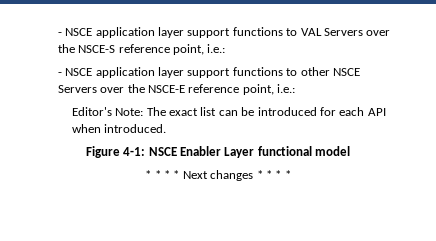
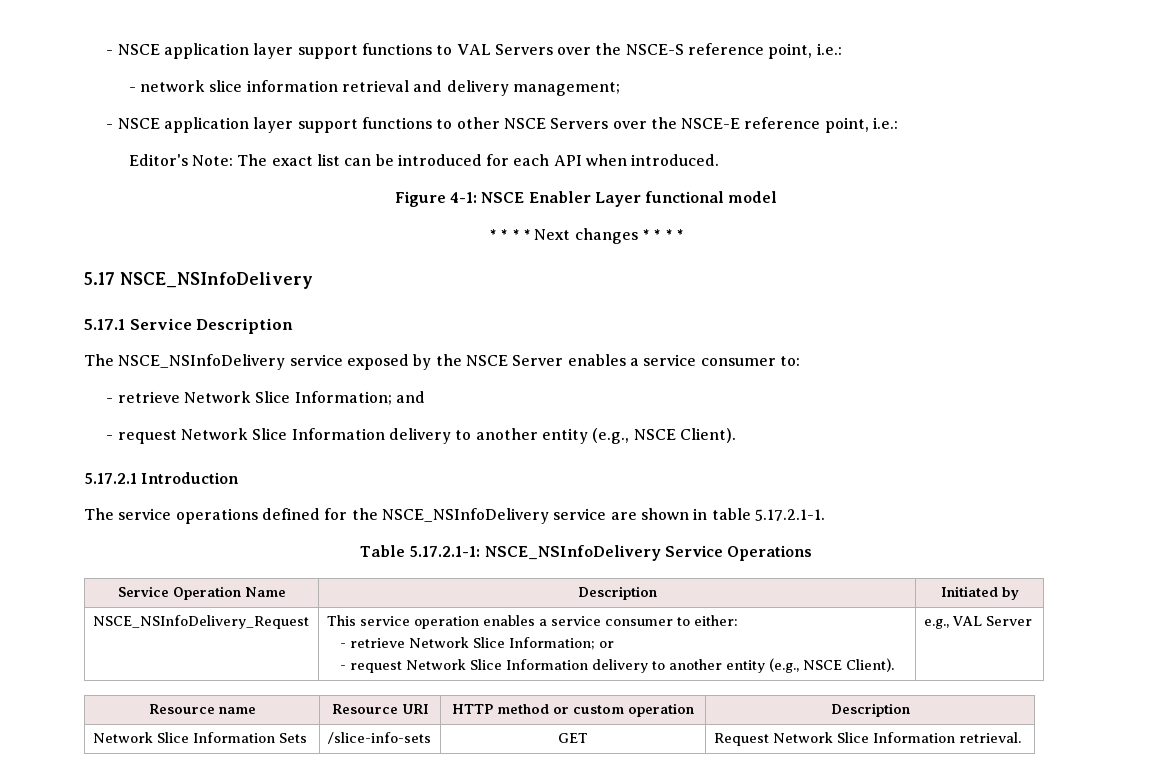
(226, 48) none -> [128,80,620,96] // - network slice information retrieval and delivery management;
(291, 174) none -> [84,272,313,289] [84,318,294,334] [84,354,800,370] [106,391,425,405] [106,428,736,444] [84,472,240,484] [84,508,825,524] [359,545,813,561] [117,586,286,600] [577,586,657,600] [940,586,1019,600] [92,615,309,629] [326,615,738,629] [339,637,614,650] [339,658,894,673] [923,616,1032,629] [148,704,256,714] [331,704,429,714] [452,703,695,717] [830,703,910,717] [92,732,307,743] [327,732,431,744] [558,733,588,743] [713,732,1021,746] // 5.17 NSCE_NSInfoDelivery // 5.17.1 Service Description // The NSCE_NSInfoDelivery service exposed by the NSCE Server enables a service consumer to: // - retrieve Network Slice Information; and // - request Network Slice Information delivery to another entity (e.g., NSCE Client). // 5.17.2.1 Introduction // The service operations defined for the NSCE_NSInfoDelivery service are shown in table 5.17.2.1-1. // Table 5.17.2.1-1: NSCE_NSInfoDelivery Service Operations // Service Operation Name | Description | Initiated by // NSCE_NSInfoDelivery_Request | This service operation enables a service consumer to either: // - retrieve Network Slice Information; or // - request Network Slice Information delivery to another entity (e.g., NSCE Client). | e.g., VAL Server // Resource name | Resource URI | HTTP method or custom operation | Description // Network Slice Information Sets | /slice-info-sets | GET | Request Network Slice Information retrieval.

